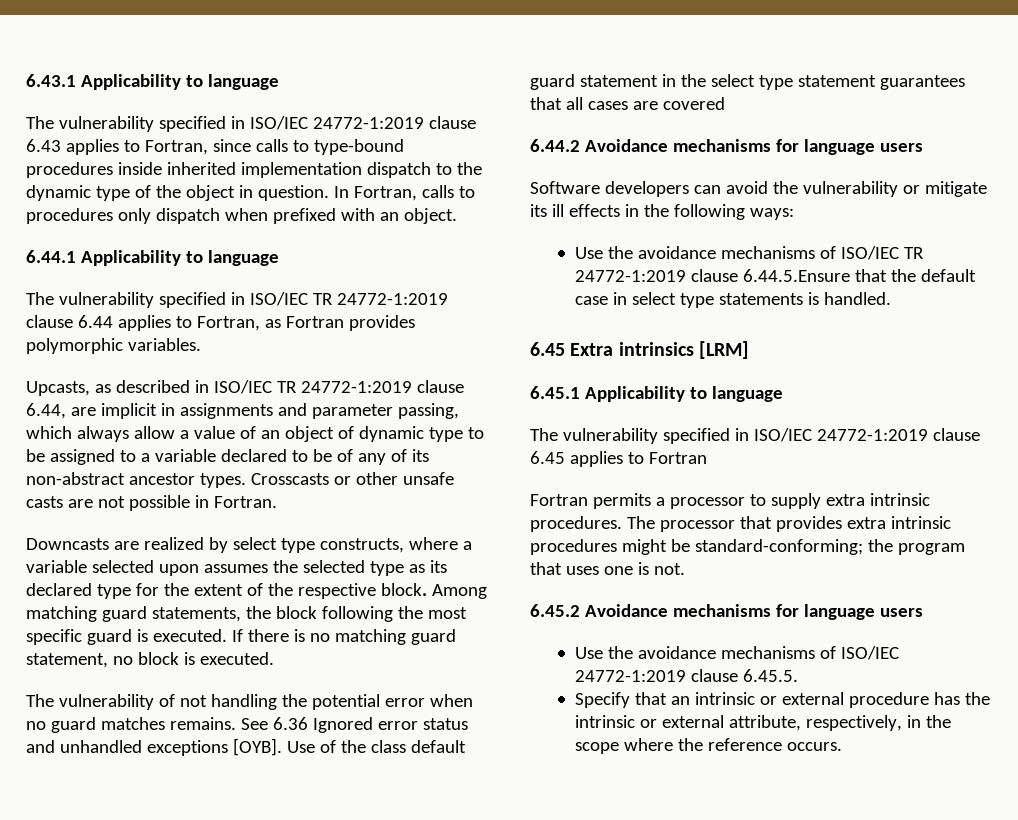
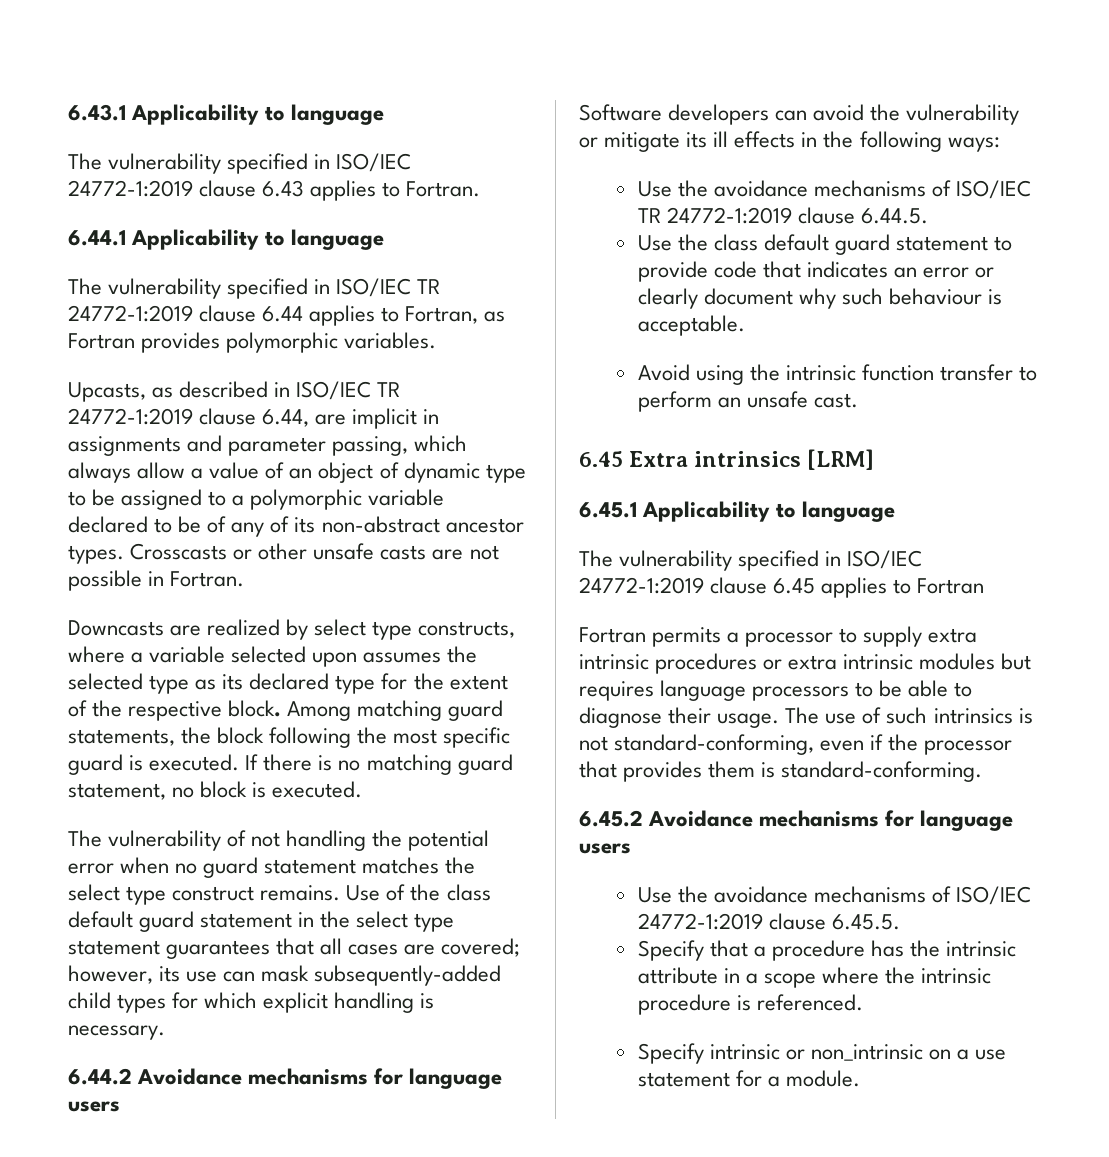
[144,139,404,155] [26,162,482,178] [26,185,475,201] [26,208,457,224] Fortran, since calls to type-bound procedures inside inherited implementation dispatch to the dynamic type of the object in question. In Fortran, calls to procedures only dispatch when prefixed with an object. -> [406,181,481,197] Fortran.
(150, 457) none -> [250,489,363,510] polymorphic
[100,717,468,733] [26,738,282,756] matches remains. See 6.36 Ignored error status and unhandled exceptions [OYB]. -> [264,857,476,874] [68,884,341,905] statement matches the select type construct remains.
[662,97,725,110] covered -> [441,938,521,957] [68,965,502,986] [68,992,435,1013] [68,1025,165,1040] covered; however, its use can mask subsequently-added child types for which explicit handling is necessary.
[742,269,976,282] [574,292,891,308] 6.44.5.Ensure that the default case in select type statements is handled. -> [860,208,928,224] [637,234,1012,255] [637,261,994,282] [637,288,1002,309] [637,315,745,336] [637,364,1037,385] [637,391,858,412] 6.44.5. // Use the class default guard statement to provide code that indicates an error or clearly document why such behaviour is acceptable. // Avoid using the intrinsic function transfer to perform an unsafe cast.
[530,516,951,532] [530,539,965,555] [530,562,685,575] procedures. The processor that provides extra intrinsic procedures might be standard-conforming; the program that uses one is not. -> [655,653,1032,674] [579,680,973,701] [579,707,1033,728] [579,734,1013,755] [579,761,983,782] procedures or extra intrinsic modules but requires language processors to be able to diagnose their usage. The use of such intrinsics is not standard-conforming, even if the processor that provides them is standard-conforming.
[670,692,990,708] [574,715,951,731] [574,738,842,754] an intrinsic or external procedure has the intrinsic or external attribute, respectively, in the scope where the reference occurs. -> [753,940,1016,961] [637,967,991,988] [637,994,863,1015] [637,1043,1006,1064] [637,1070,860,1087] a procedure has the intrinsic attribute in a scope where the intrinsic procedure is referenced. // Specify intrinsic or non_intrinsic on a use statement for a module.

